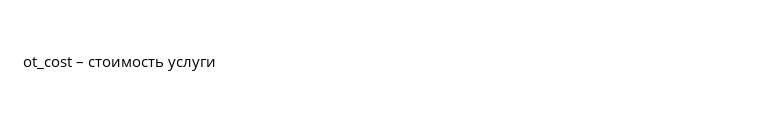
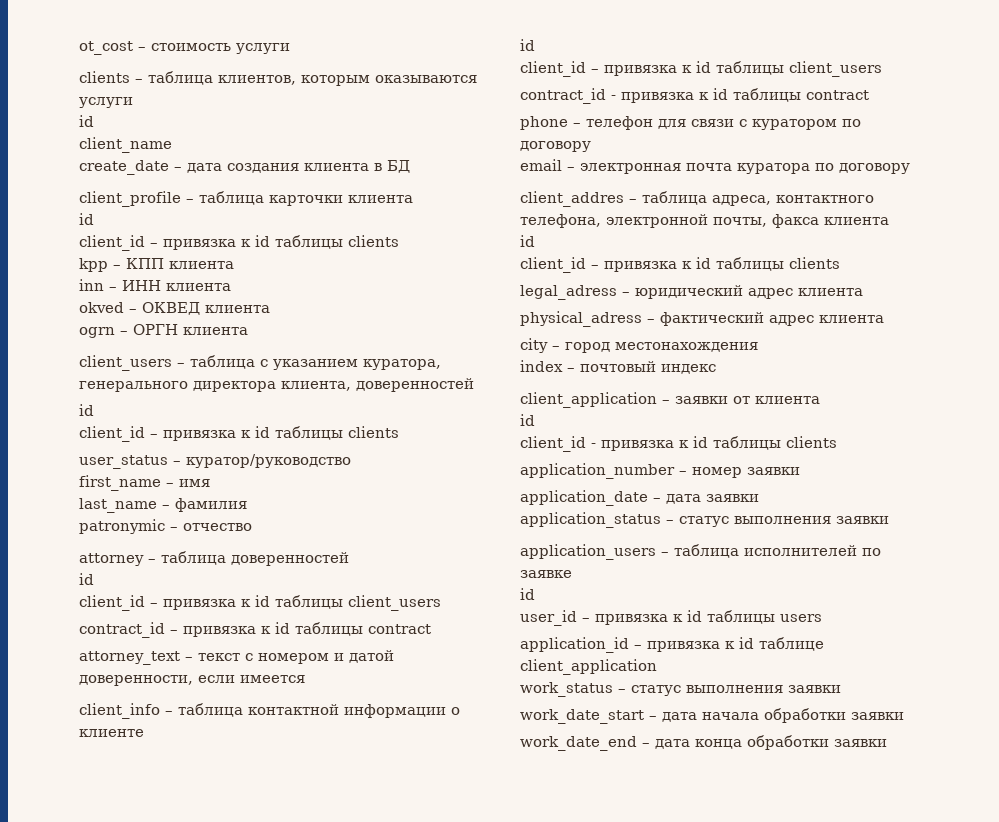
(217, 65) none -> [79,71,477,86] [79,97,133,108] [79,115,94,127] [79,137,172,153] [79,160,410,175] [79,191,413,207] [79,213,94,225] [79,235,399,251] [79,258,234,272] [79,279,231,291] [79,302,270,315] [79,324,248,338] [79,355,441,371] [79,378,474,392] [79,404,94,416] [79,426,399,442] [79,454,351,469] [79,475,210,491] [79,498,247,513] [79,519,252,534] [79,551,349,566] [79,573,94,585] [79,595,441,611] [79,622,431,638] [79,650,394,665] [79,675,305,686] [79,703,460,719] [79,729,144,737] [520,39,535,51] [520,61,882,77] [520,88,869,104] [520,116,861,130] [520,141,591,152] [520,159,910,174] [520,191,874,207] [520,214,889,228] [520,235,535,247] [520,257,840,273] [520,285,863,300] [520,311,884,327] [520,338,758,353] [520,360,716,374] [520,392,820,408] [520,414,535,426] [520,436,837,452] [520,463,800,479] [520,490,759,506] [520,512,889,528] [520,544,881,560] [520,570,572,578] [520,588,535,600] [520,610,822,626] [520,637,824,653] [520,659,657,675] [520,682,841,697] [520,708,904,724] [520,735,887,751] // clients – таблица клиентов, которым оказываются услуги // id // client_name // create_date – дата создания клиента в БД // client_profile – таблица карточки клиента // id // client_id – привязка к id таблицы clients // kpp – КПП клиента // inn – ИНН клиента // okved – ОКВЕД клиента // ogrn – ОРГН клиента // client_users – таблица с указанием куратора, генерального директора клиента, доверенностей // id // client_id – привязка к id таблицы clients // user_status – куратор/руководство // first_name – имя // last_name – фамилия // patronymic – отчество // attorney – таблица доверенностей // id // client_id – привязка к id таблицы client_users // contract_id – привязка к id таблицы contract // attorney_text – текст с номером и датой доверенности, если имеется // client_info – таблица контактной информации о клиенте // id // client_id – привязка к id таблицы client_users // contract_id - привязка к id таблицы contract // phone – телефон для связи с куратором по договору // email – электронная почта куратора по договору // client_addres – таблица адреса, контактного телефона, электронной почты, факса клиента // id // client_id – привязка к id таблицы clients // legal_adress – юридический адрес клиента // physical_adress – фактический адрес клиента // city – город местонахождения // index – почтовый индекс // client_application – заявки от клиента // id // client_id - привязка к id таблицы clients // application_number – номер заявки // application_date – дата заявки // application_status – статус выполнения заявки // application_users – таблица исполнителей по заявке // id // user_id – привязка к id таблицы users // application_id – привязка к id таблице client_application // work_status – статус выполнения заявки // work_date_start – дата начала обработки заявки // work_date_end – дата конца обработки заявки

